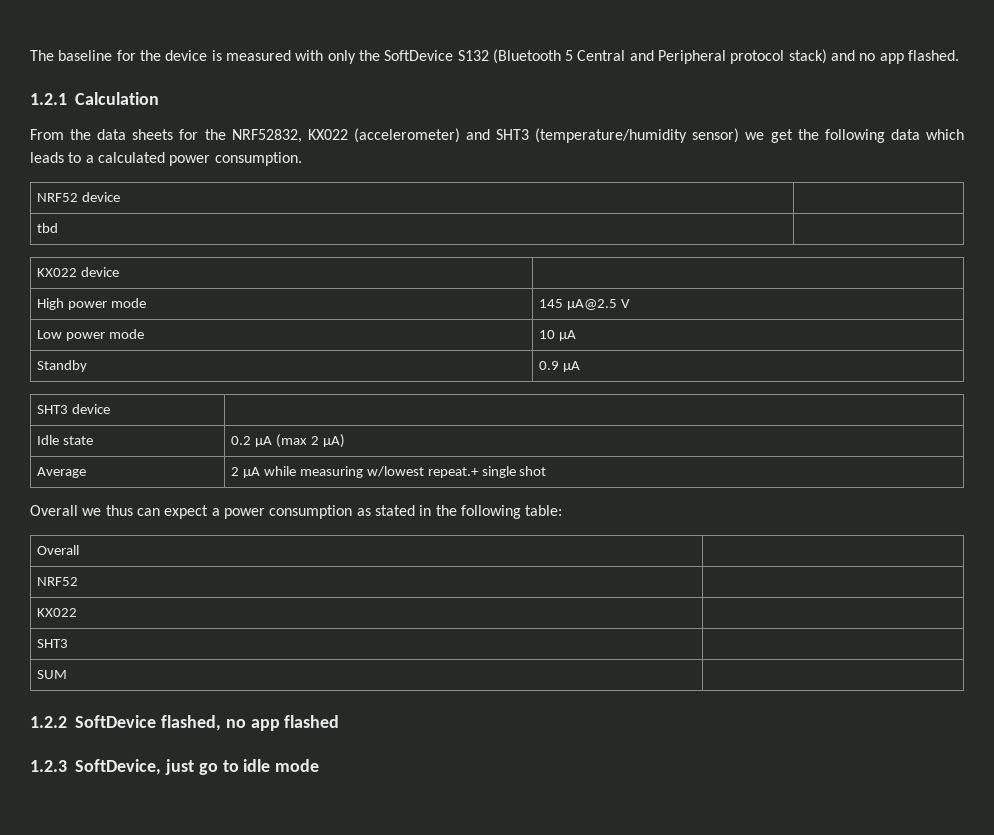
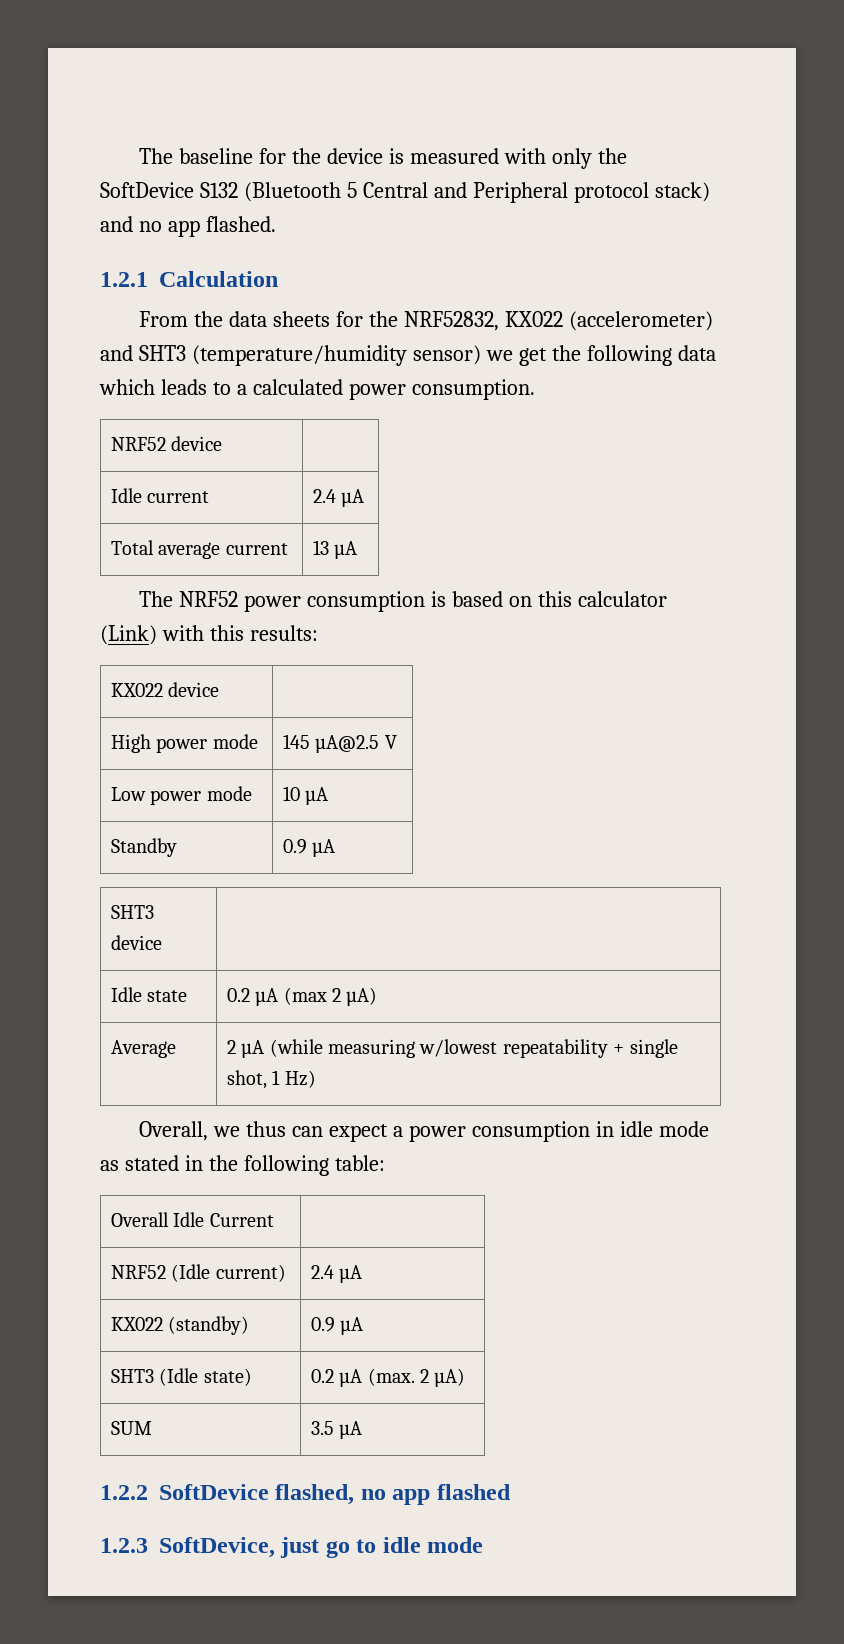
[37,223,59,233] tbd | -> [110,488,210,503] [312,489,365,507] [110,540,288,559] [312,540,358,559] [139,591,667,612] [100,625,318,645] Idle current | 2.4 µA // Total average current | 13 µA // The NRF52 power consumption is based on this calculator (Link) with this results:
[263,466,296,476] while -> [269,1039,323,1057] (while
[427,466,547,478] [30,505,78,516] repeat.+ single shot // Overall -> [502,1039,678,1058] [226,1070,316,1089] [139,1121,209,1141] repeatability + single shot, 1 Hz) // Overall,
(353, 512) none -> [595,1121,709,1137] in idle mode
[37,577,79,586] [37,608,78,617] [37,639,69,648] | // NRF52 | // KX022 | // SHT3 | -> [173,1212,274,1227] [110,1264,286,1282] [310,1265,363,1283] [110,1316,250,1335] [310,1317,364,1335] [110,1368,252,1386] [310,1368,466,1387] Idle Current | // NRF52 (Idle current) | 2.4 µA // KX022 (standby) | 0.9 µA // SHT3 (Idle state) | 0.2 µA (max. 2 µA)
(68, 674) none -> [310,1421,363,1439] 3.5 µA

